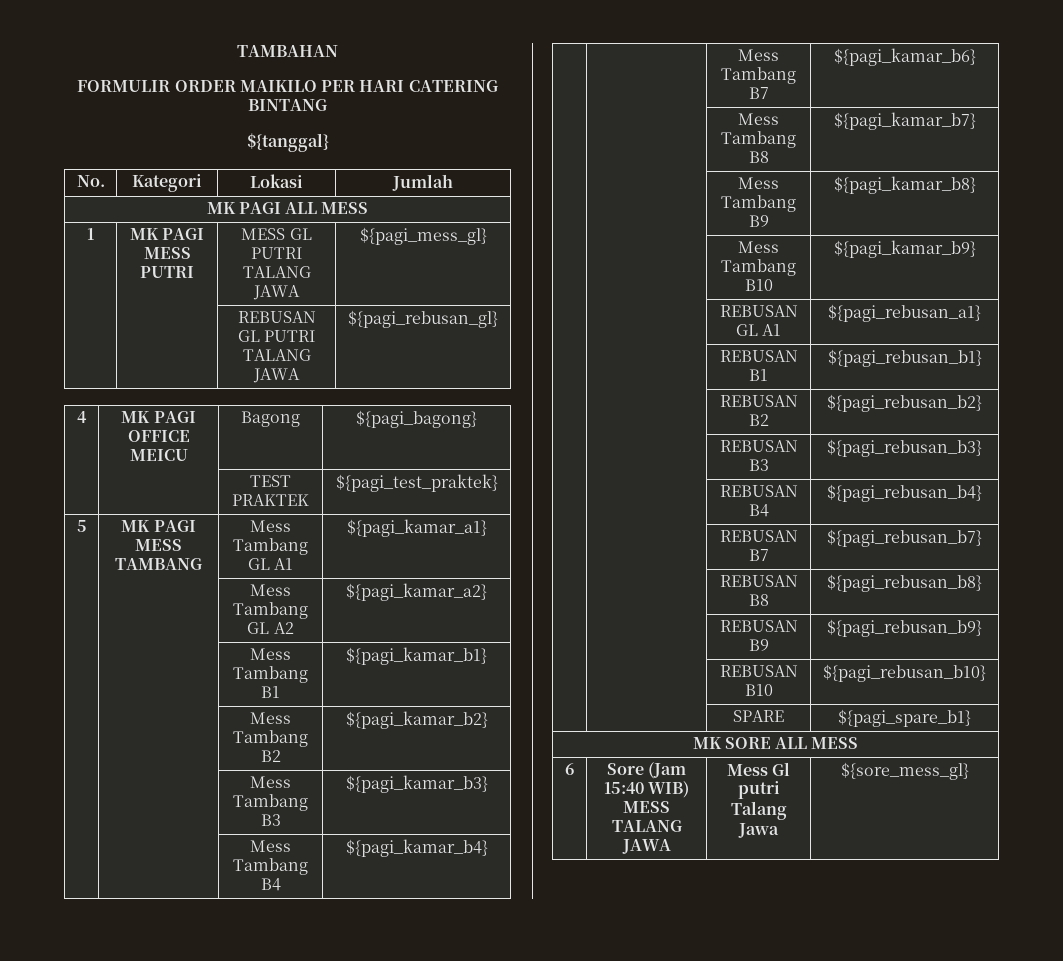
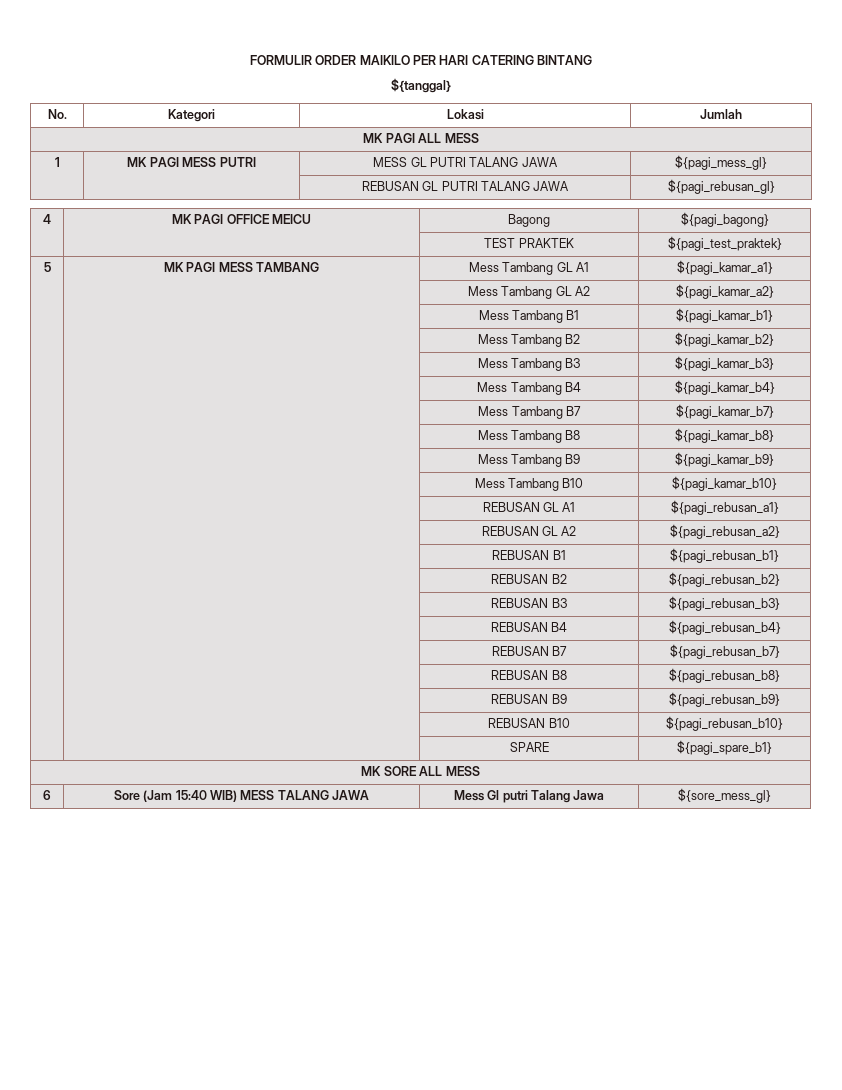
[237,45,338,57] TAMBAHAN // -> (249, 60) none
[833,48,976,66] ${pagi_kamar_b6} -> [675,404,774,419] ${pagi_kamar_b7}
[833,112,976,130] ${pagi_kamar_b7} -> [675,428,774,443] ${pagi_kamar_b8}
[833,176,976,194] ${pagi_kamar_b8} -> [675,452,774,467] ${pagi_kamar_b9}
[833,240,976,258] ${pagi_kamar_b9} -> [672,476,777,491] ${pagi_kamar_b10}
(981, 313) none -> [481,526,577,536] [669,524,780,539] // | | REBUSAN GL A2 | ${pagi_rebusan_a2}

